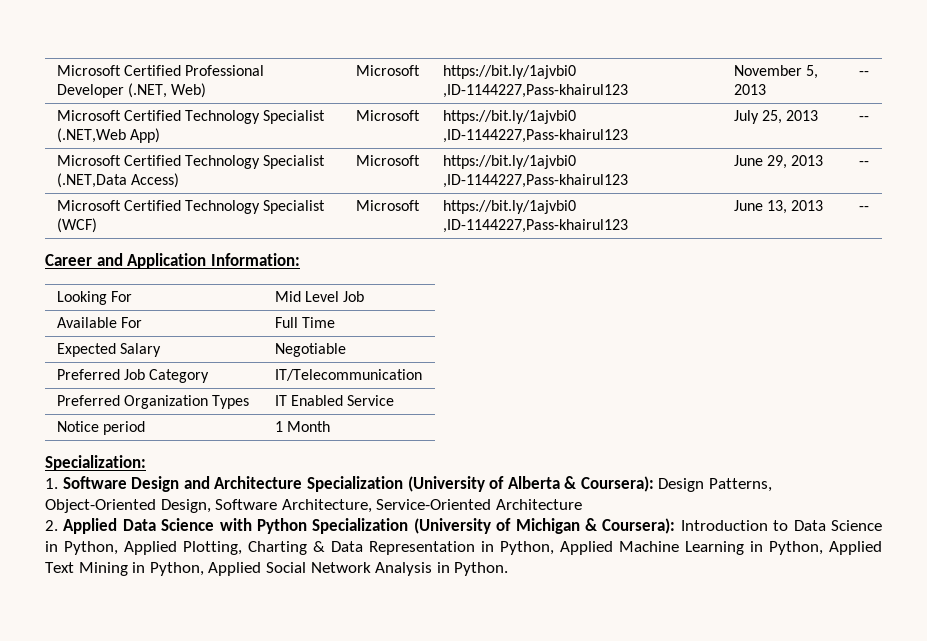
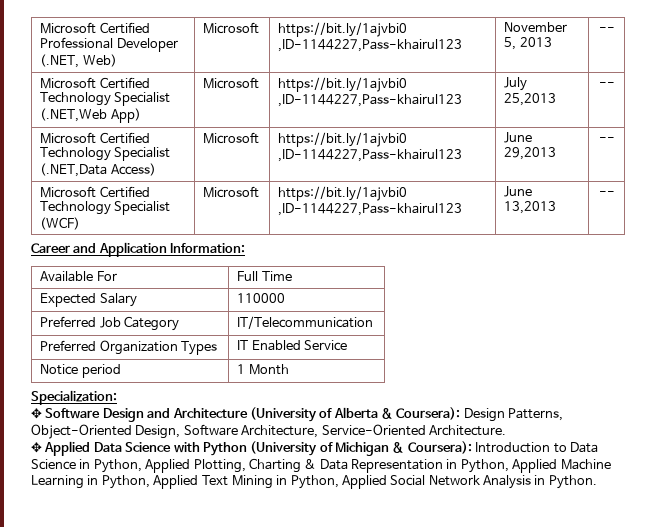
[761,110,818,124] 25, 2013 -> [504,93,557,106] 25,2013
[766,155,823,169] 29, 2013 -> [504,147,557,160] 29,2013
[766,200,823,214] 13, 2013 -> [504,201,557,214] 13,2013
[56,291,132,305] [274,291,364,302] // Looking For | Mid Level Job -> (246, 248) none
[274,343,346,357] Negotiable -> [237,293,286,303] 110000
[45,478,58,489] 1. -> [31,408,42,419] ✥
[306,476,403,492] Specialization -> (248, 413) none
[495,499,582,510] [45,520,58,531] Architecture // 2. -> [428,425,506,436] [31,442,42,453] Architecture. // ✥
[312,518,409,534] Specialization -> (247, 449) none

